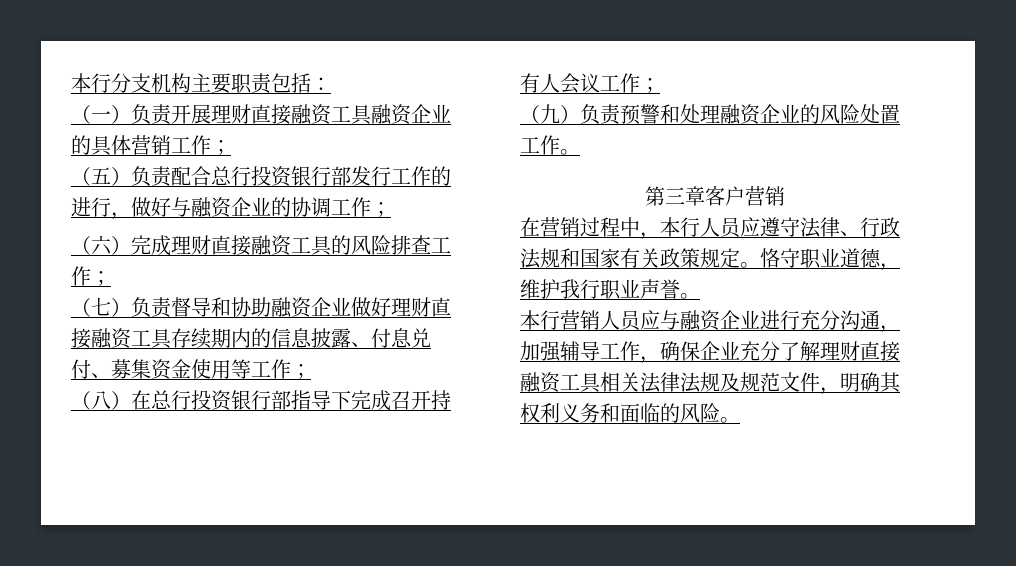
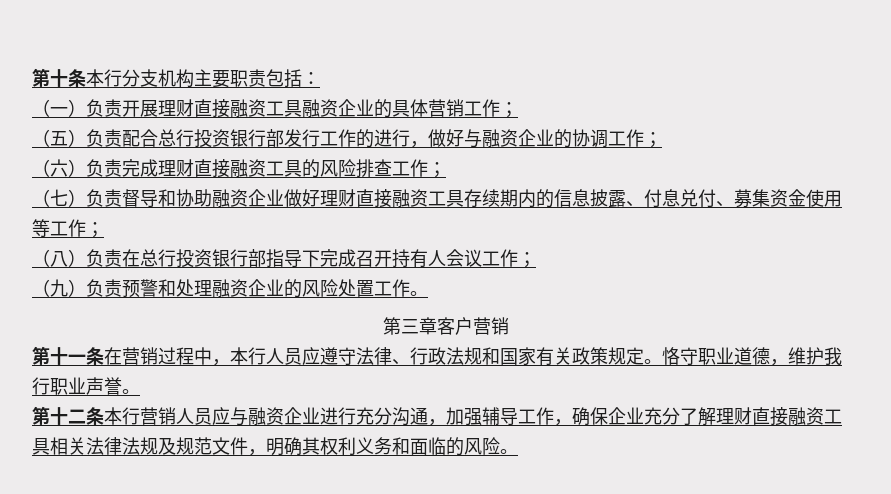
(71, 83) none -> [32,68,86,87] 第十条
(131, 245) none -> [86,159,122,177] 负责
(131, 400) none -> [86,249,122,267] 负责
(785, 196) none -> [32,346,104,365] 第十一条
(700, 296) none -> [32,406,104,425] 第十二条

